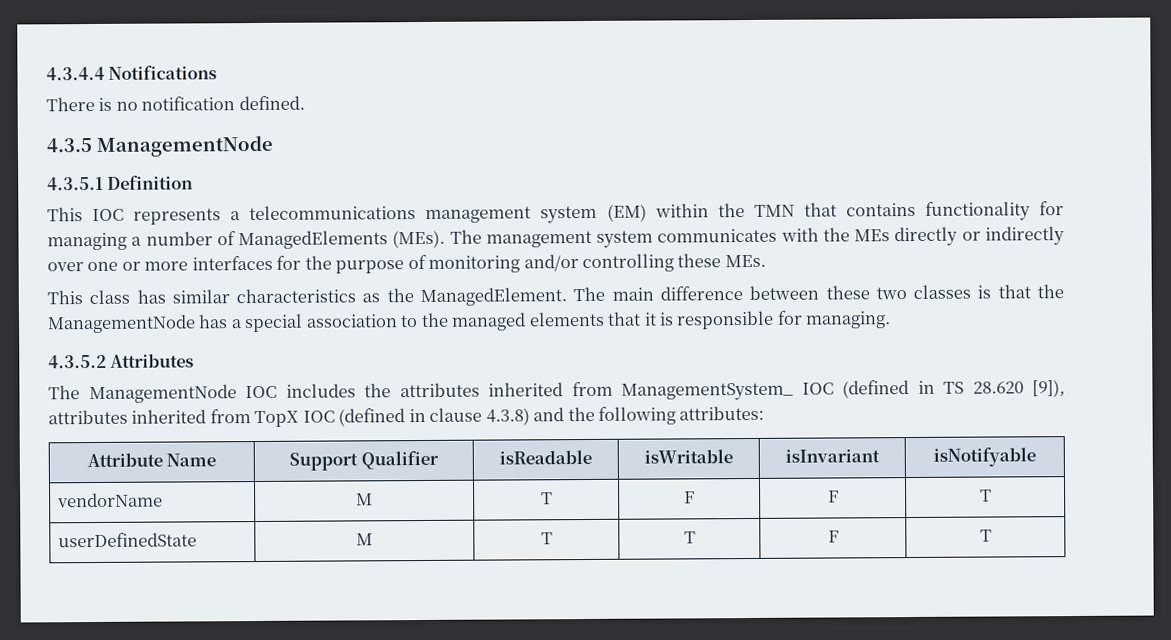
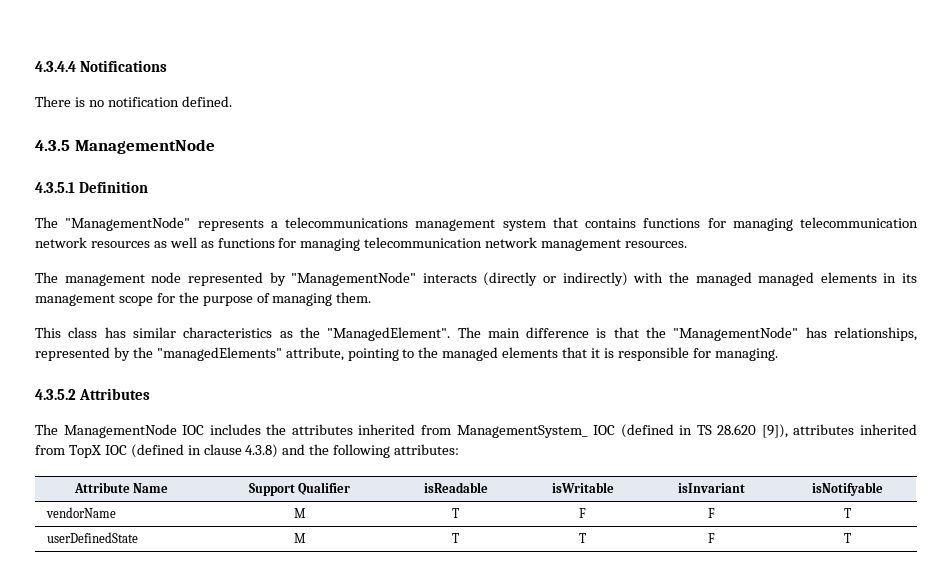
[47,207,125,222] This IOC -> [35,217,191,231] The "ManagementNode"
[606,203,795,222] (EM) within the TMN -> (546, 225) none
[924,201,1064,221] [47,226,1065,251] [47,253,766,274] functionality for managing a number of ManagedElements (MEs). The management system communicates with the MEs directly or indirectly over one or more interfaces for the purpose of monitoring and/or controlling these MEs. -> [643,217,918,231] [35,237,688,251] [35,272,917,286] [35,292,372,306] functions for managing telecommunication network resources as well as functions for managing telecommunication network management resources. // The management node represented by "ManagementNode" interacts (directly or indirectly) with the managed managed elements in its management scope for the purpose of managing them.
[420,287,568,307] ManagedElement. -> [327,327,451,341] "ManagedElement".
[749,284,1064,300] [47,313,398,334] between these two classes is that the ManagementNode has a special association -> [596,327,917,341] [35,347,399,361] is that the "ManagementNode" has relationships, represented by the "managedElements" attribute, pointing

